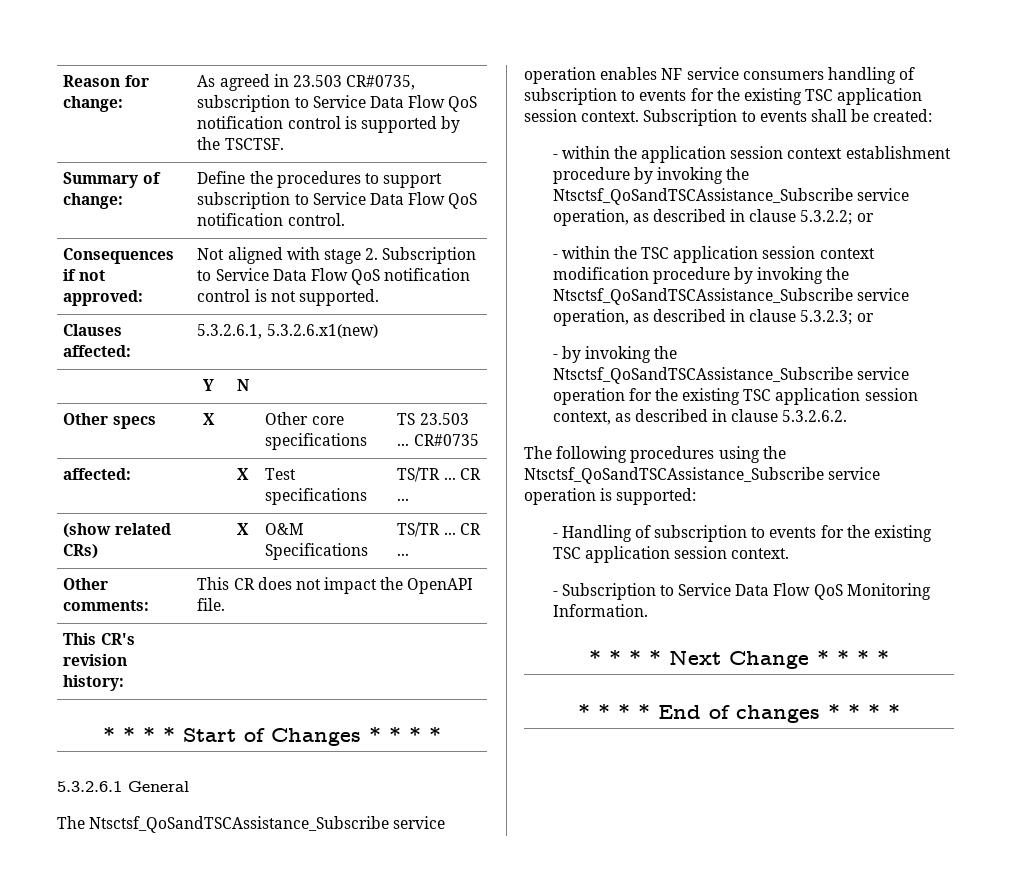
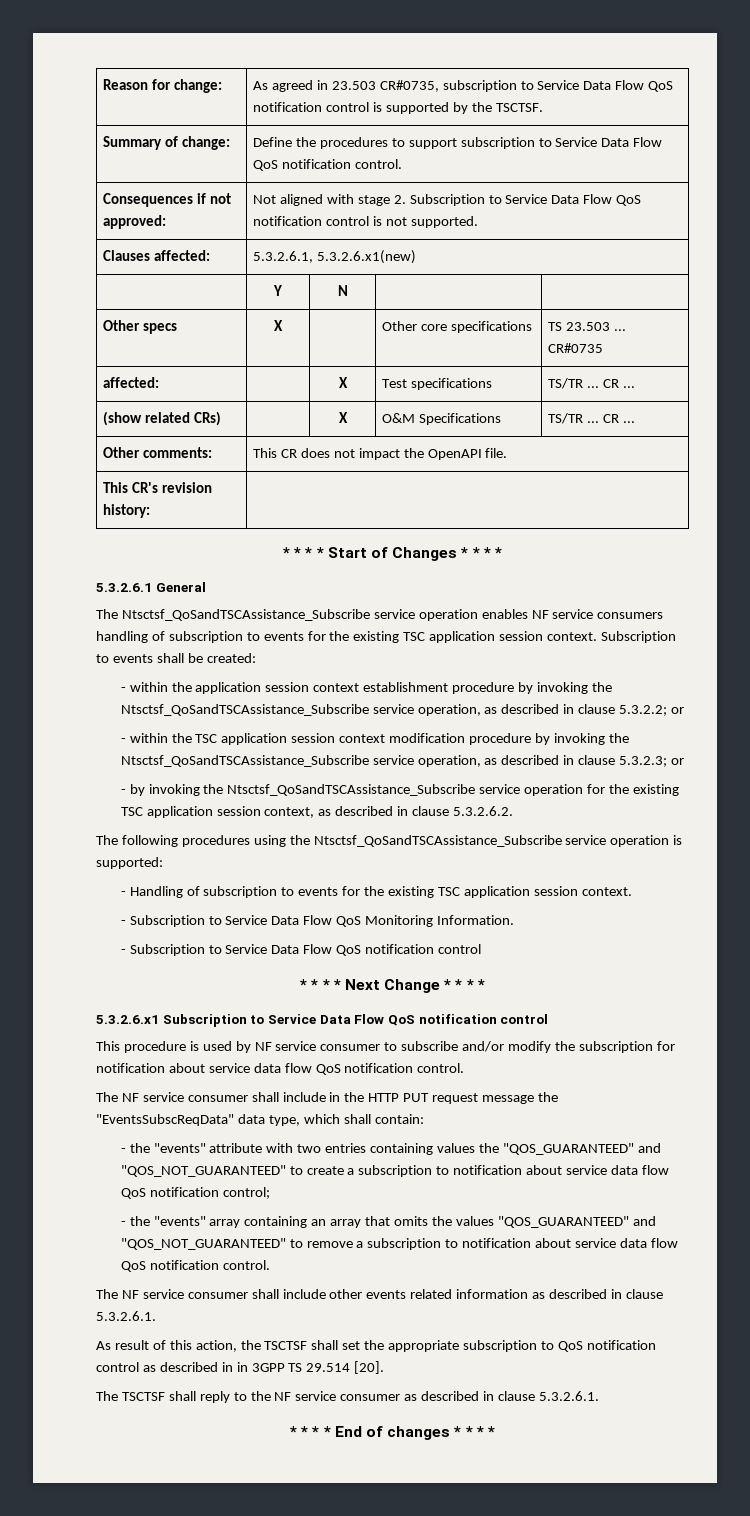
(648, 610) none -> [120,944,482,956] // - Subscription to Service Data Flow QoS notification control
(889, 657) none -> [96,1014,549,1027] [96,1041,675,1053] [96,1063,465,1075] [96,1092,558,1104] [96,1114,424,1126] [120,1143,661,1155] [120,1165,669,1177] [120,1187,270,1199] [120,1216,656,1228] [120,1238,678,1250] [120,1260,270,1272] [96,1289,663,1299] [96,1311,156,1321] [96,1340,656,1352] [96,1361,385,1374] [96,1391,599,1403] // 5.3.2.6.x1 Subscription to Service Data Flow QoS notification control // This procedure is used by NF service consumer to subscribe and/or modify the subscription for notification about service data flow QoS notification control. // The NF service consumer shall include in the HTTP PUT request message the "EventsSubscReqData" data type, which shall contain: // - the "events" attribute with two entries containing values the "QOS_GUARANTEED" and "QOS_NOT_GUARANTEED" to create a subscription to notification about service data flow QoS notification control; // - the "events" array containing an array that omits the values "QOS_GUARANTEED" and "QOS_NOT_GUARANTEED" to remove a subscription to notification about service data flow QoS notification control. // The NF service consumer shall include other events related information as described in clause 5.3.2.6.1. // As result of this action, the TSCTSF shall set the appropriate subscription to QoS notification control as described in in 3GPP TS 29.514 [20]. // The TSCTSF shall reply to the NF service consumer as described in clause 5.3.2.6.1.

